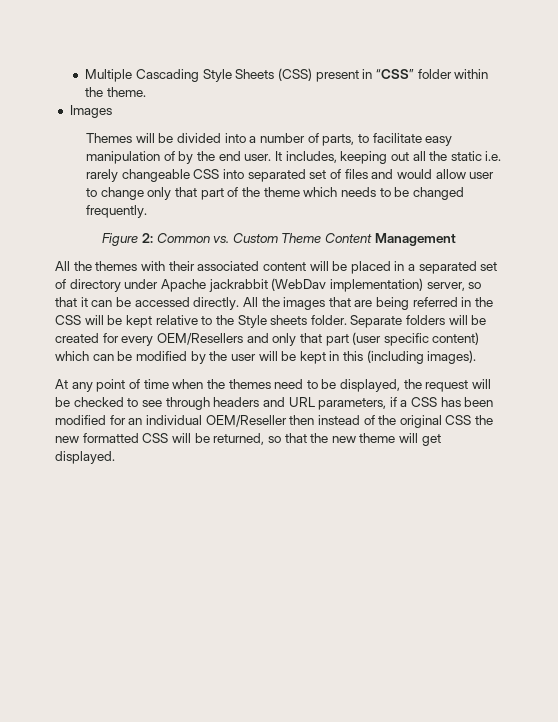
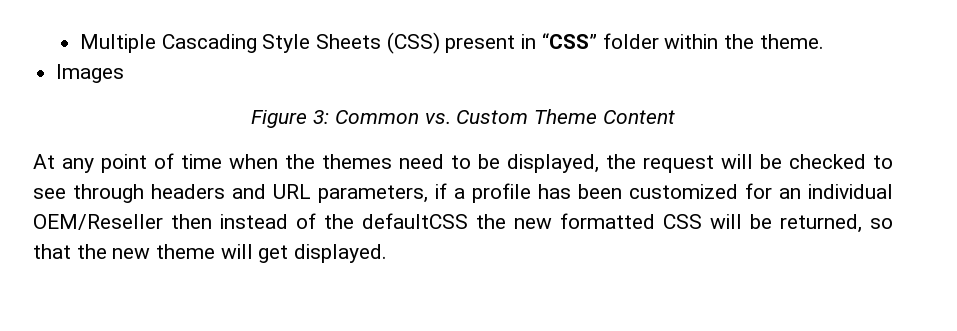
[86,133,453,146] [86,151,502,164] [86,169,495,182] [86,187,464,200] [86,205,148,218] // Themes will be divided into a number of parts, to facilitate easy manipulation of by the end user. It includes, keeping out all the static i.e. rarely changeable CSS into separated set of files and would allow user to change only that part of the theme which needs to be changed frequently. -> (125, 73) none
[141,233,153,243] 2: -> [313,110,330,124] 3:
[374,233,456,246] [55,261,498,274] [55,278,482,292] [55,297,494,310] [55,315,487,328] [55,332,480,346] [55,350,477,364] Management // All the themes with their associated content will be placed in a separated set of directory under Apache jackrabbit (WebDav implementation) server, so that it can be accessed directly. All the images that are being referred in the CSS will be kept relative to the Style sheets folder. Separate folders will be created for every OEM/Resellers and only that part (user specific content) which can be modified by the user will be kept in this (including images). -> (675, 117) none
[411,397,438,407] CSS -> [472,183,531,203] profile
[55,415,106,425] modified -> [629,184,738,199] customized
[399,415,472,428] original CSS -> [362,213,468,229] defaultCSS

